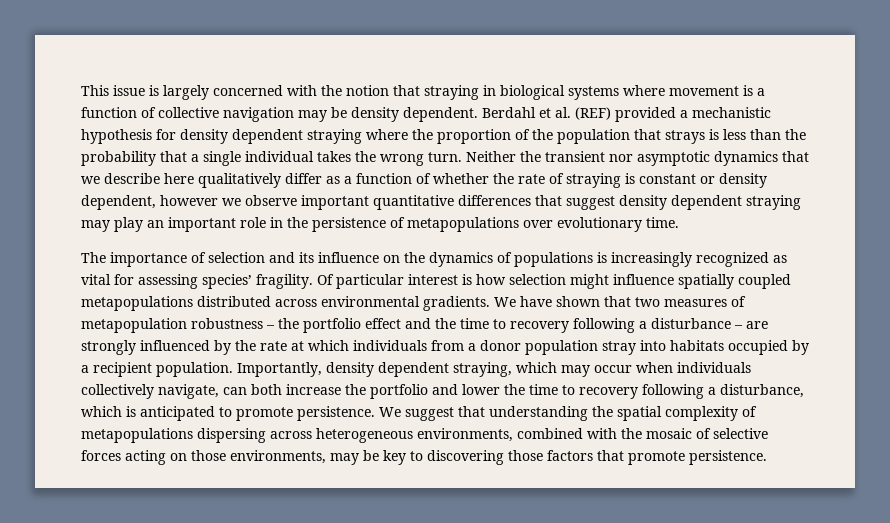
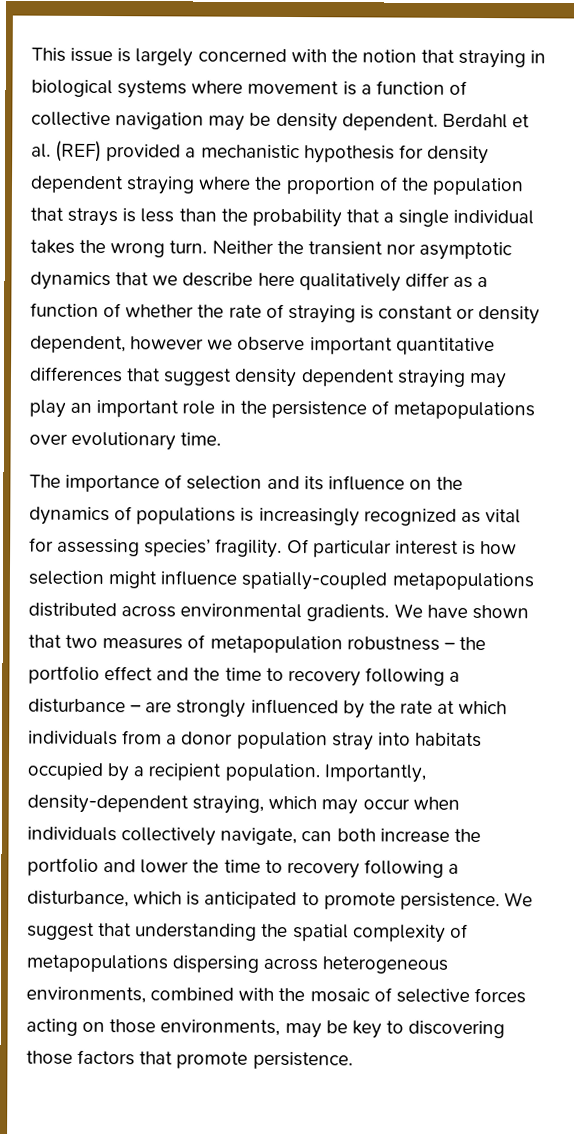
[678,274,791,289] spatially coupled -> [241,571,388,591] spatially-coupled
[326,362,449,377] density dependent -> [27,794,189,814] density-dependent

